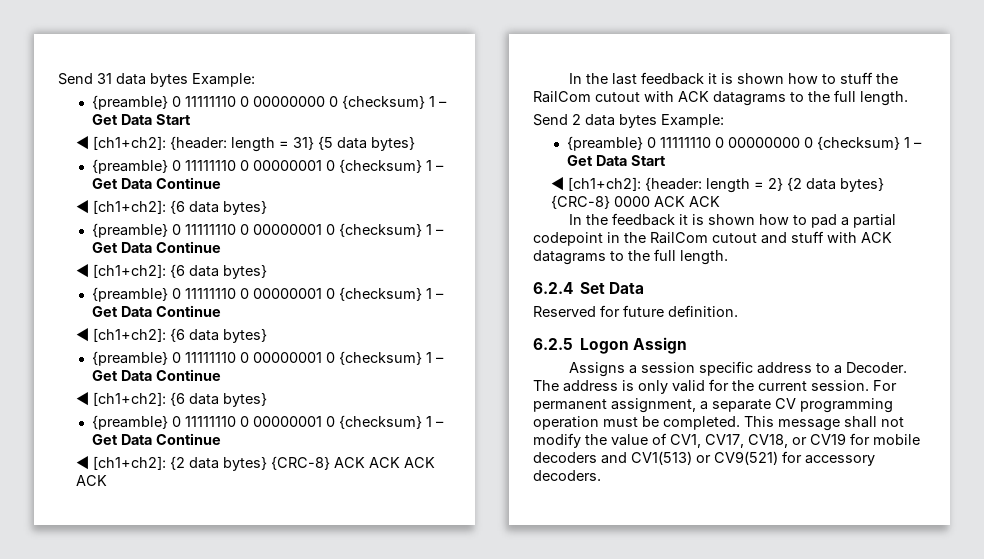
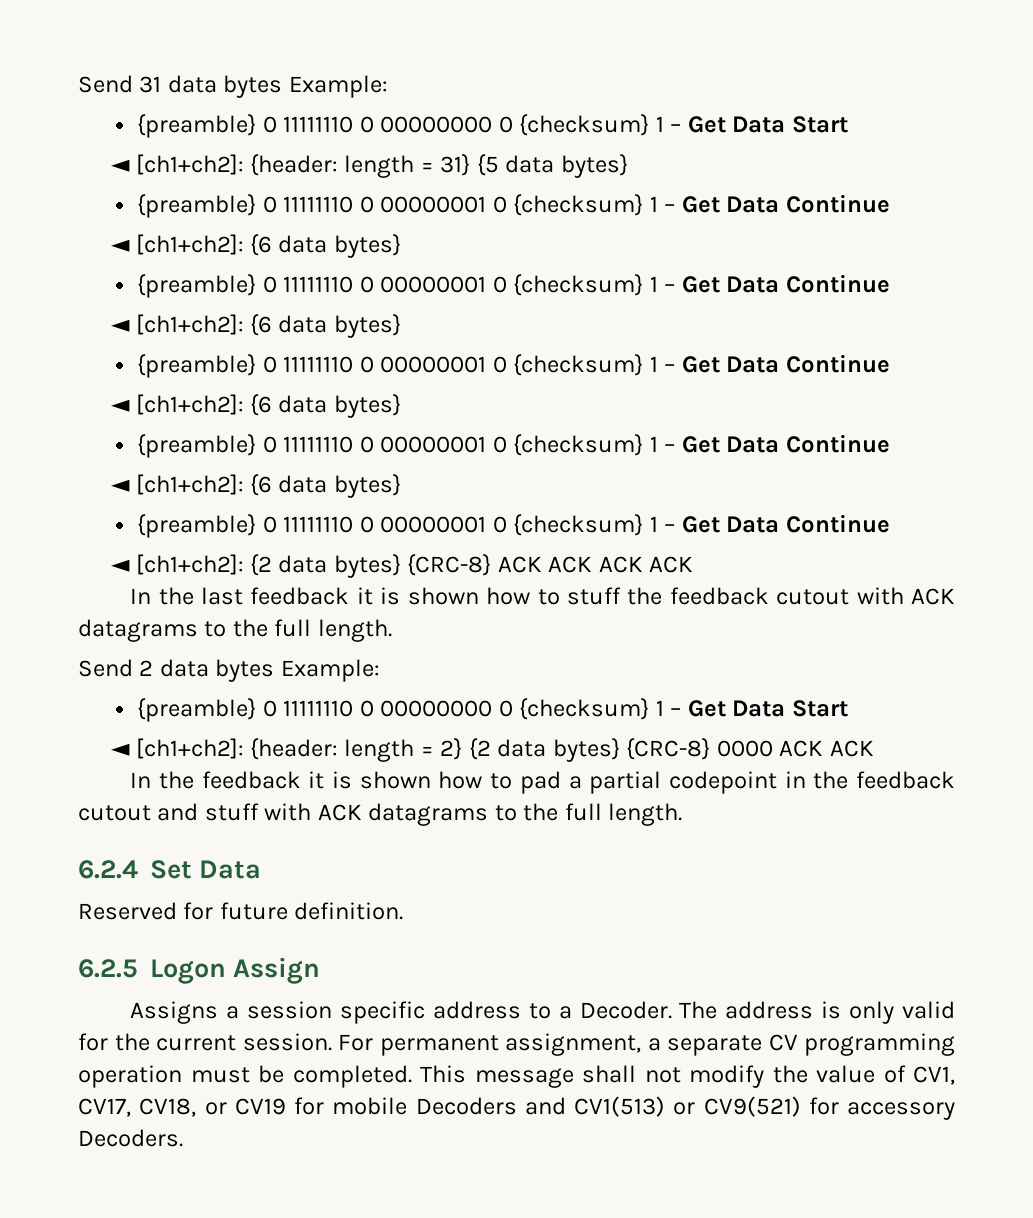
[533,91,591,103] RailCom -> [669,587,769,605] feedback
[650,232,708,244] RailCom -> [855,771,955,789] feedback
[533,452,597,463] decoders -> [415,1097,517,1115] Decoders
[533,470,601,481] decoders. -> [78,1129,183,1147] Decoders.

